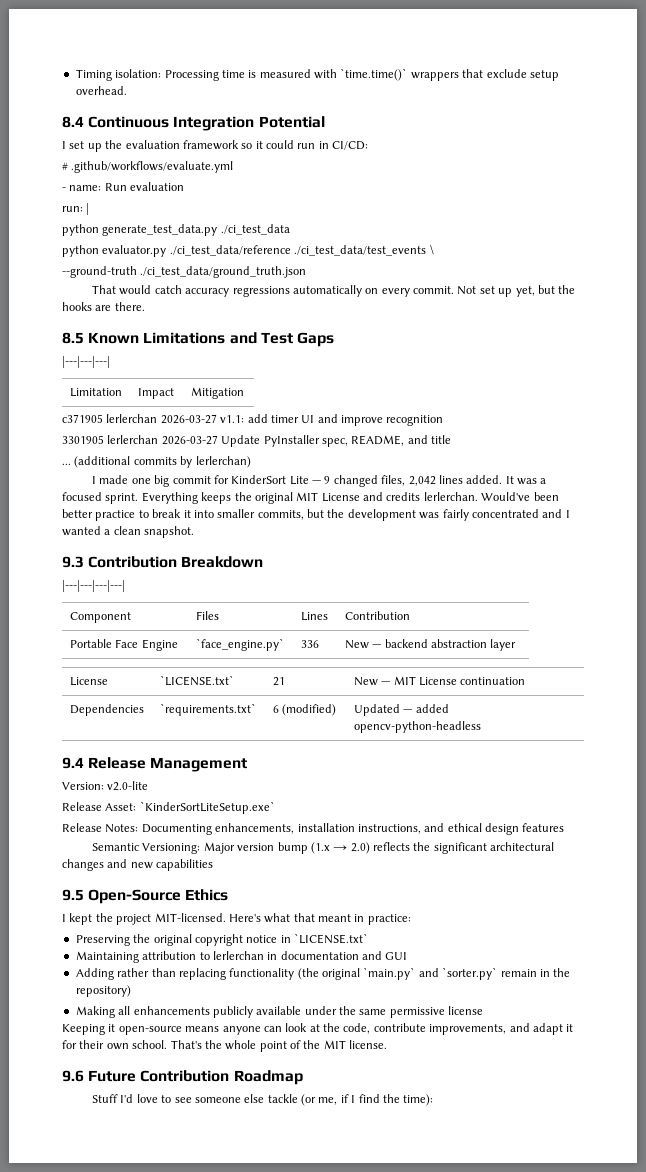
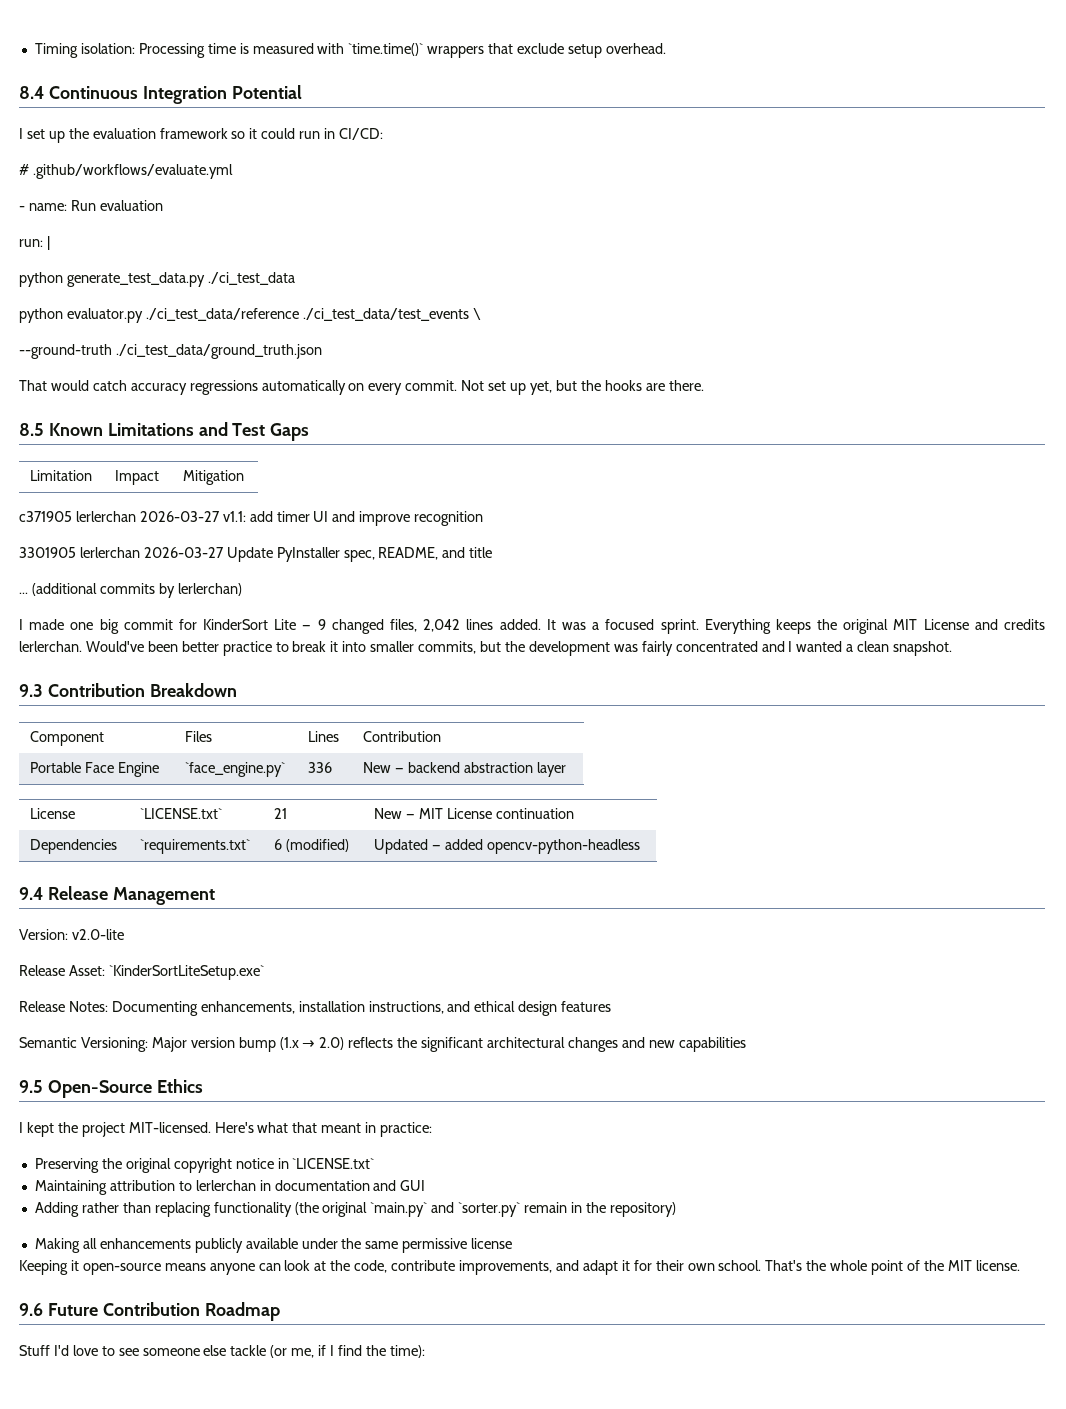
[62,356,110,368] // |---|---|---| -> (310, 432) none
[62,580,125,592] // |---|---|---|---| -> (237, 690) none

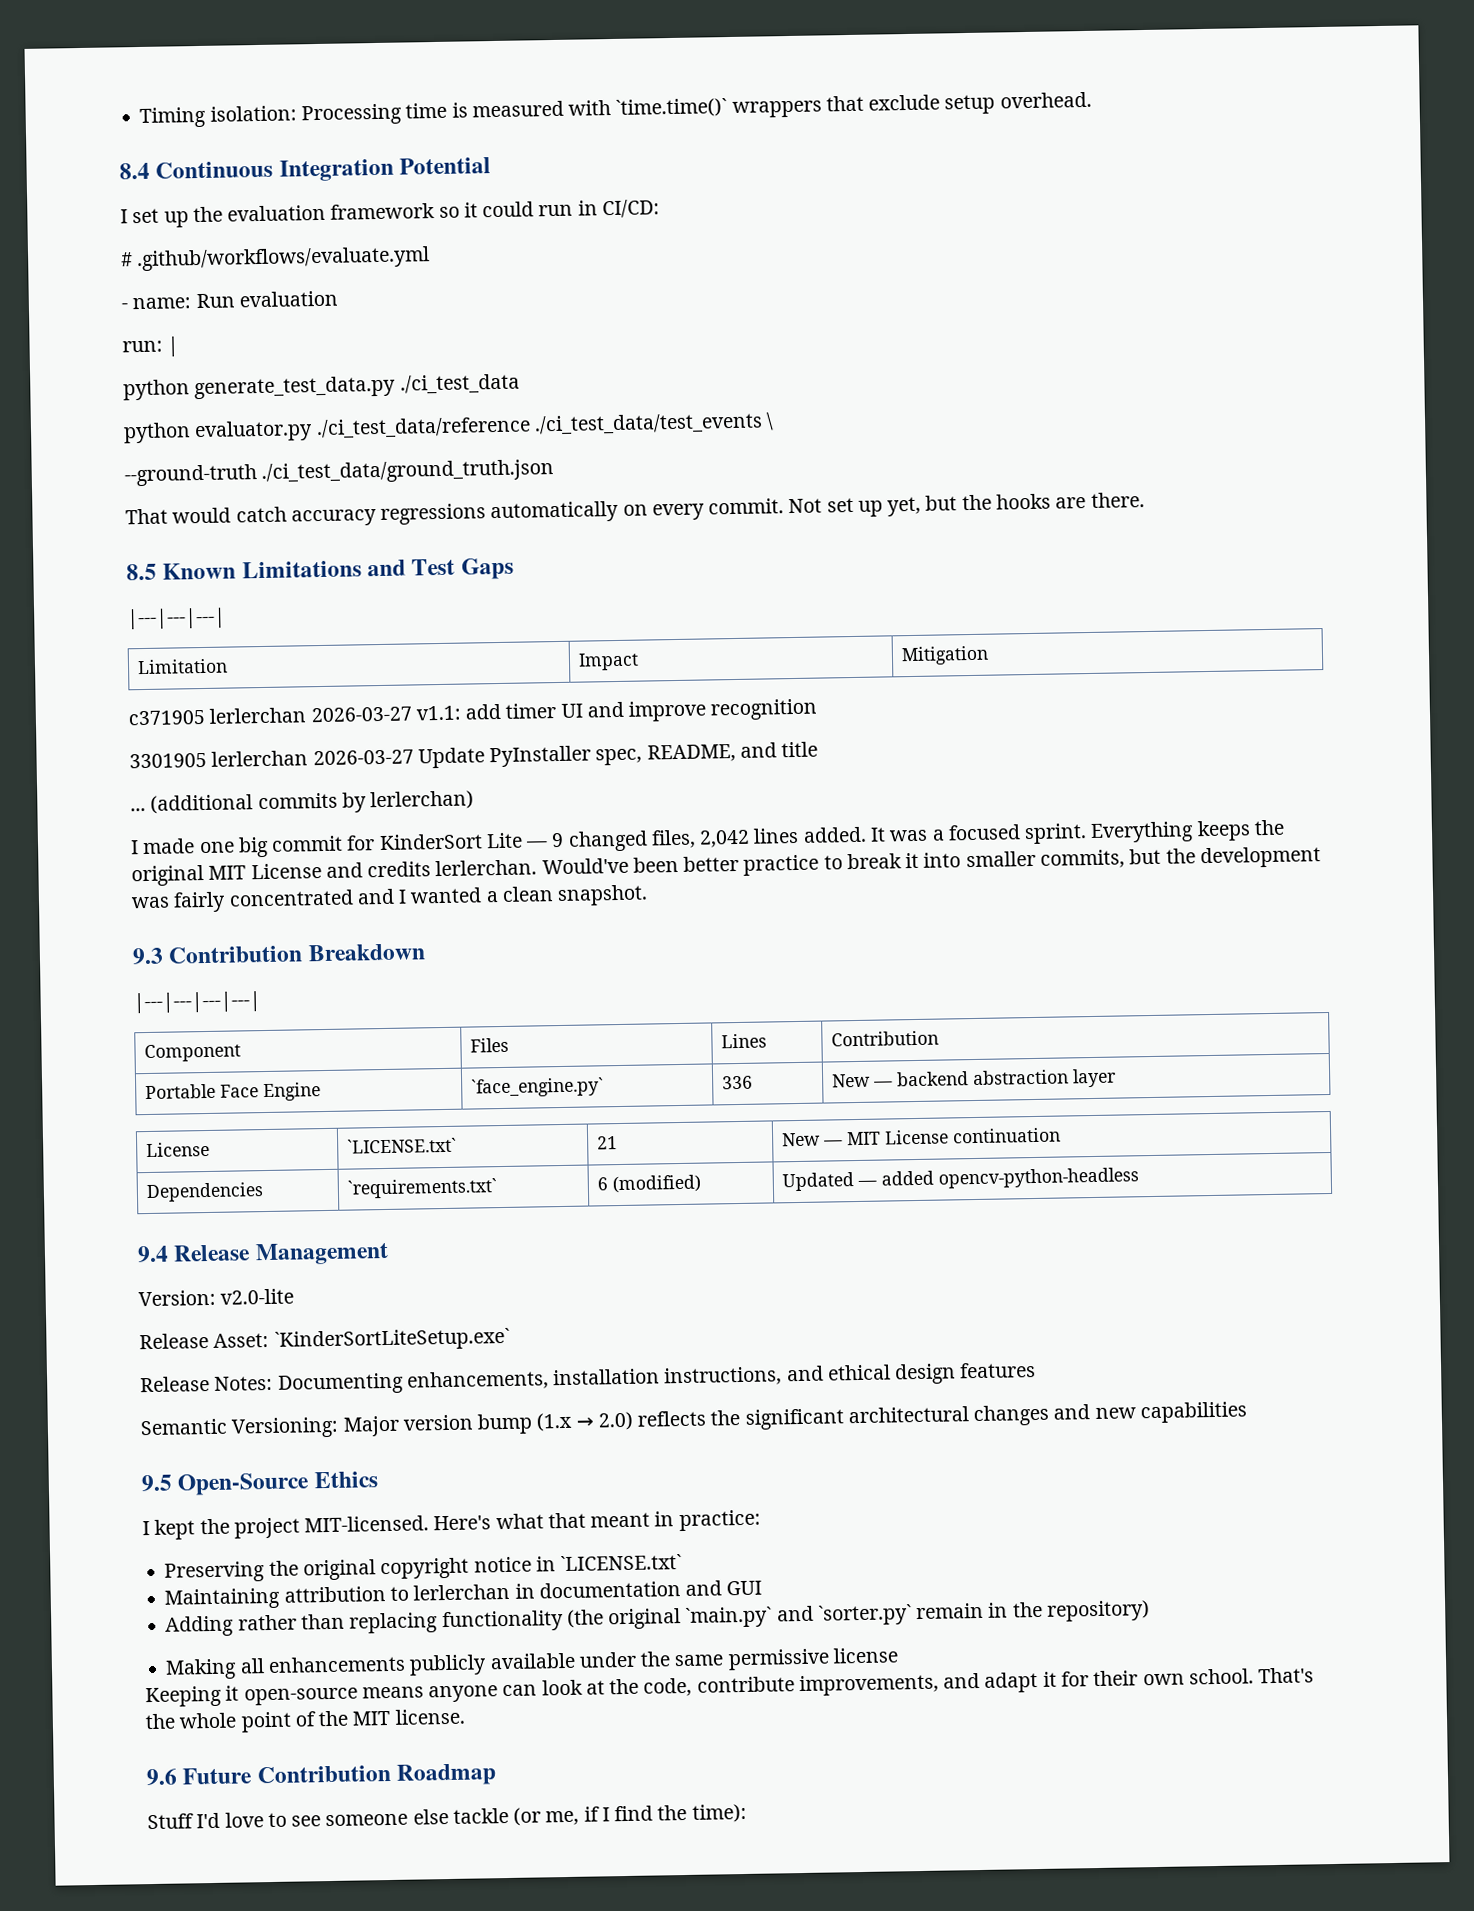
(310, 432) none -> [127,607,226,630] // |---|---|---|
(237, 690) none -> [133,991,261,1014] // |---|---|---|---|

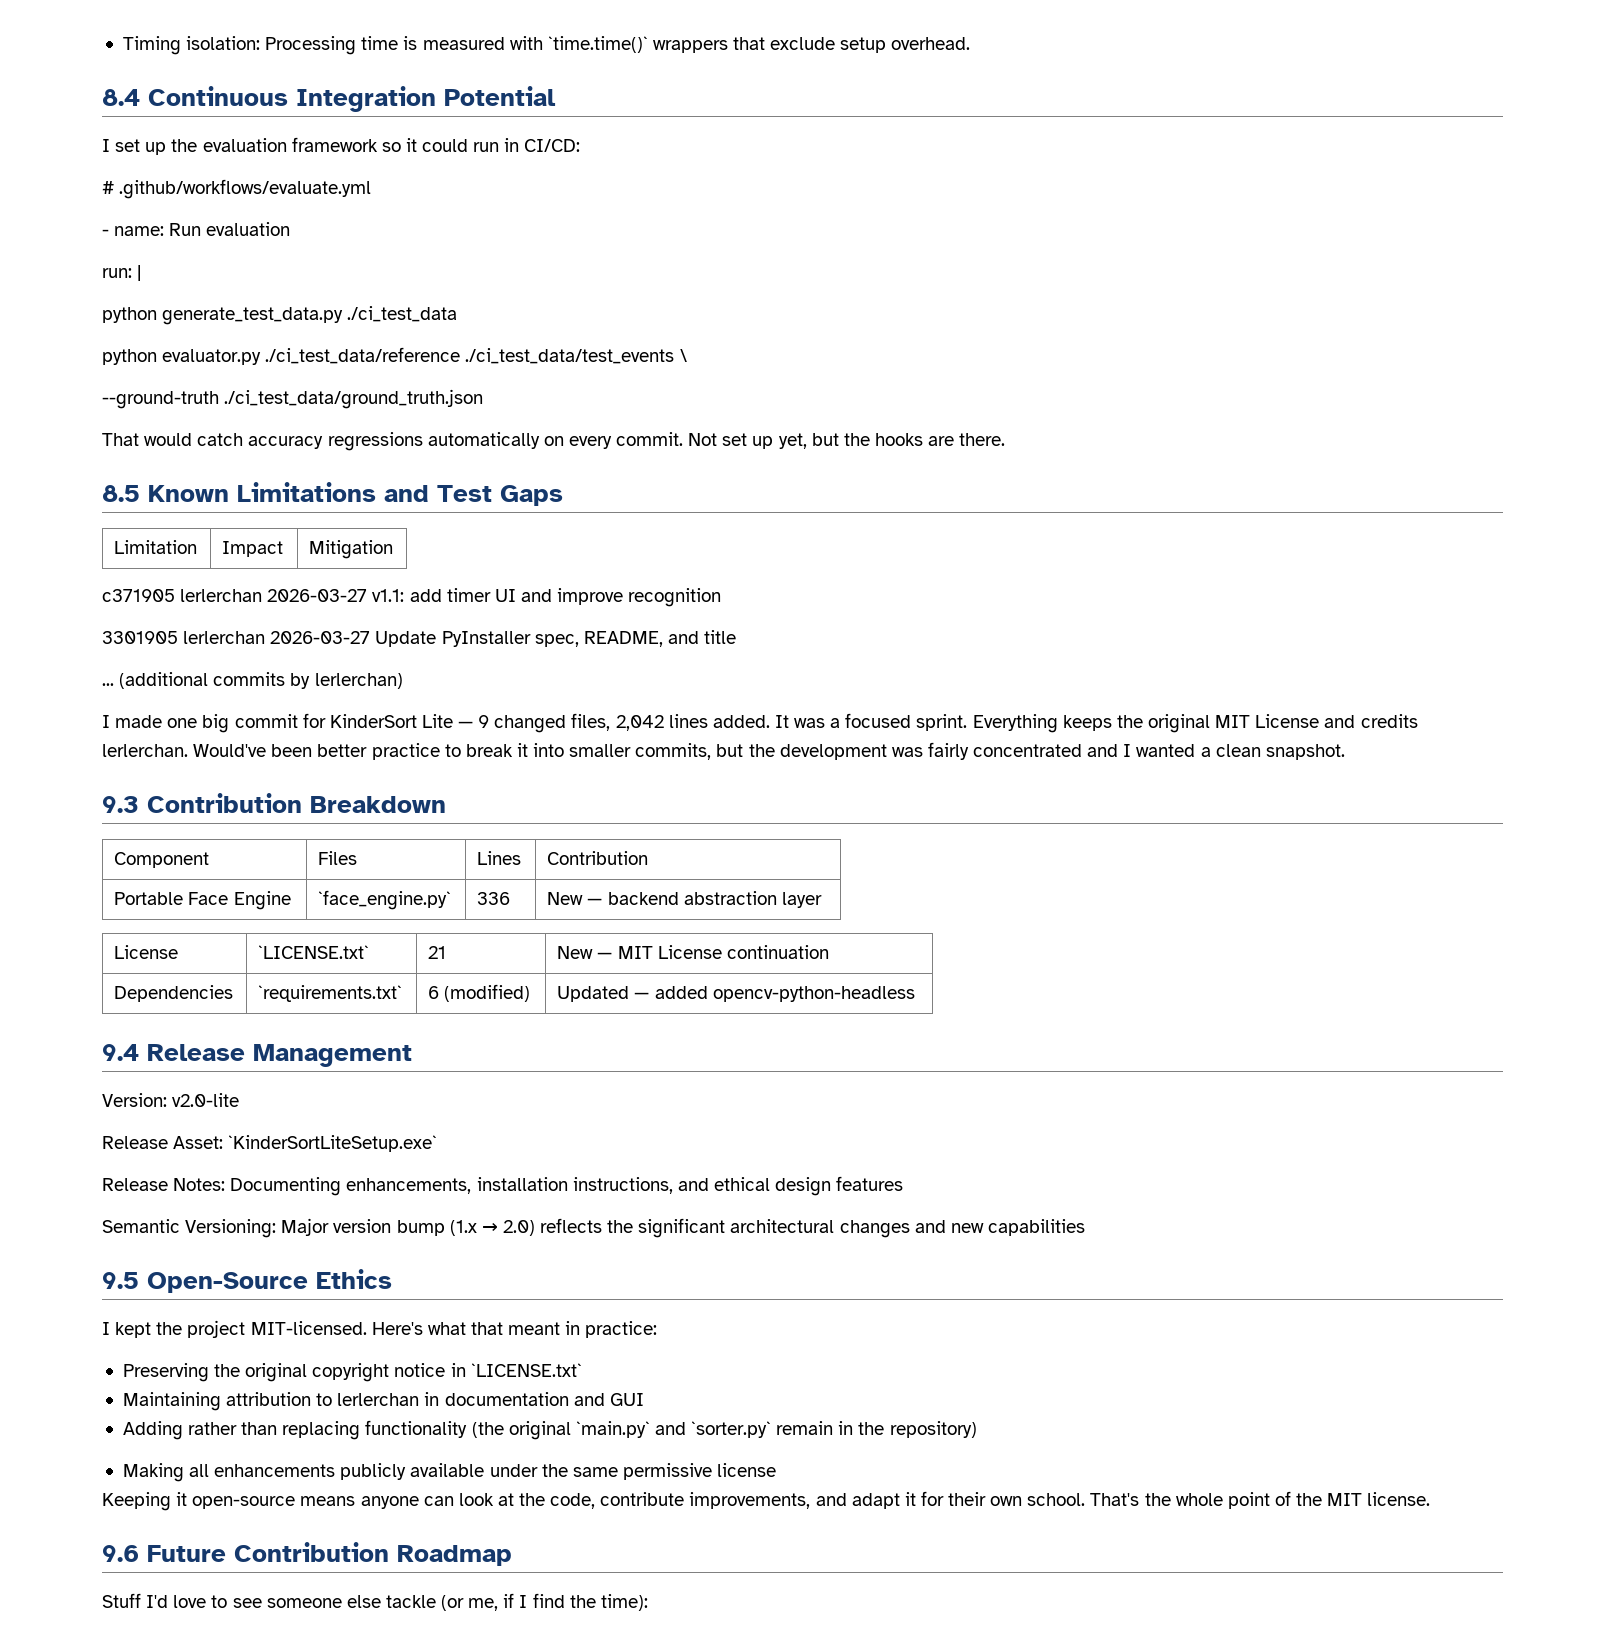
[127,607,226,630] // |---|---|---| -> (563, 495) none
[133,991,261,1014] // |---|---|---|---| -> (446, 804) none

